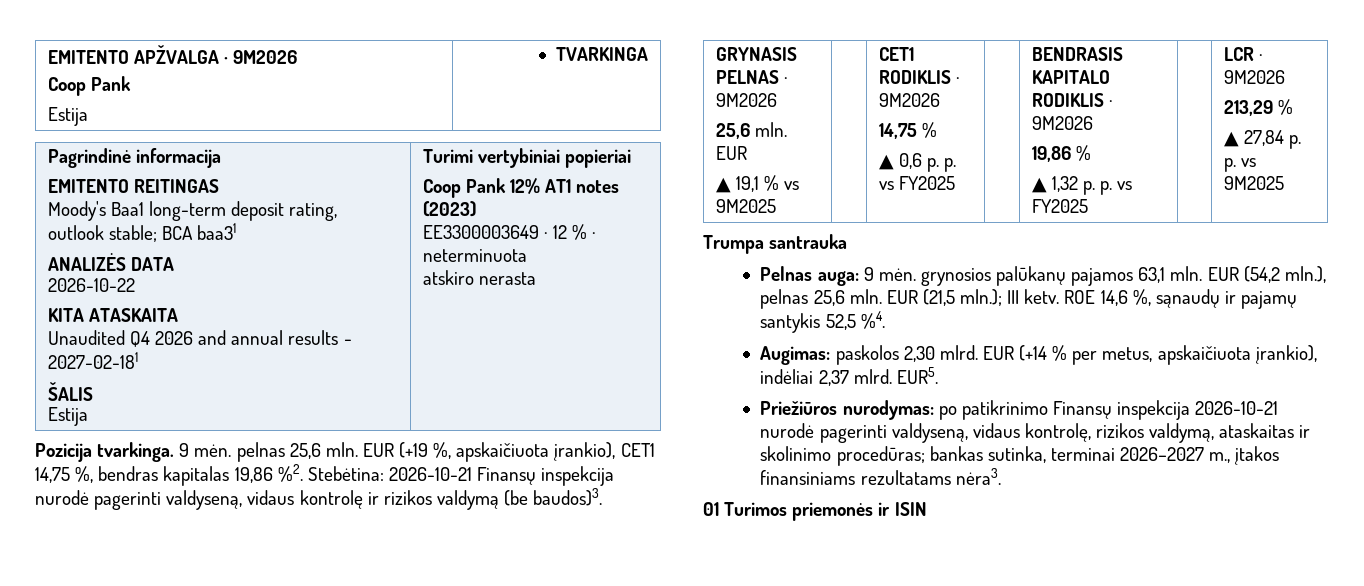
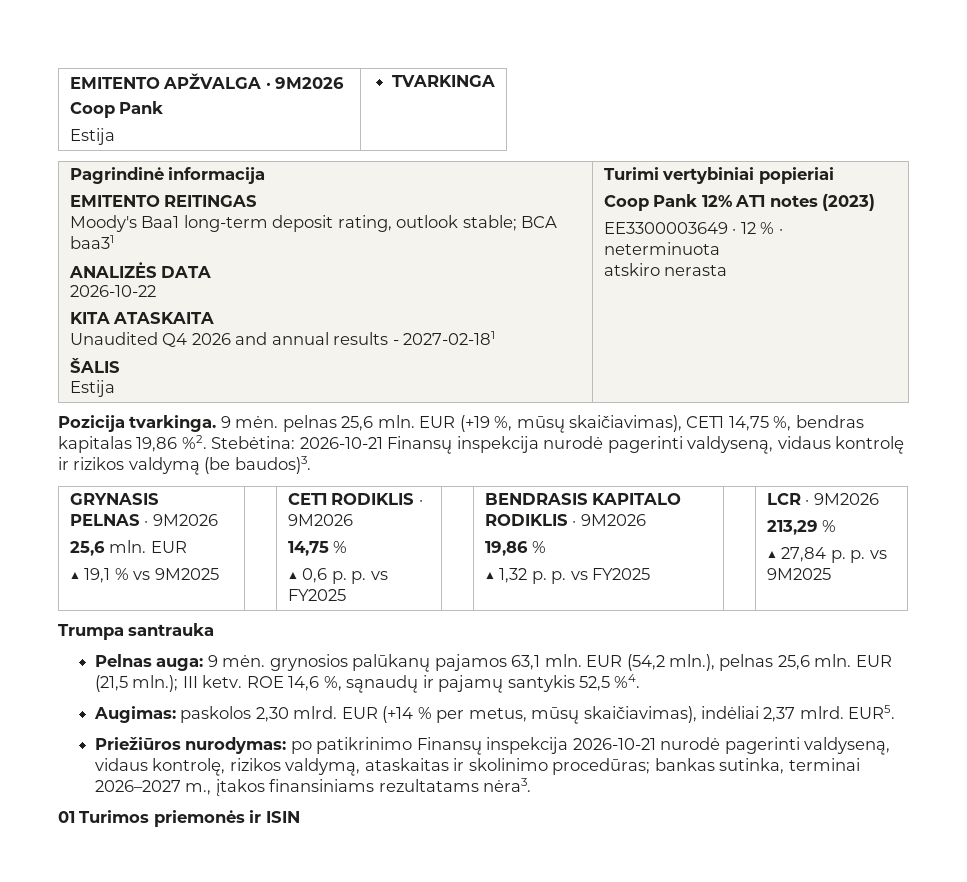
[456,442,616,462] apskaičiuota įrankio), -> [516,415,683,433] mūsų skaičiavimas),
[1157,345,1317,365] apskaičiuota įrankio), -> [531,706,697,724] mūsų skaičiavimas),

